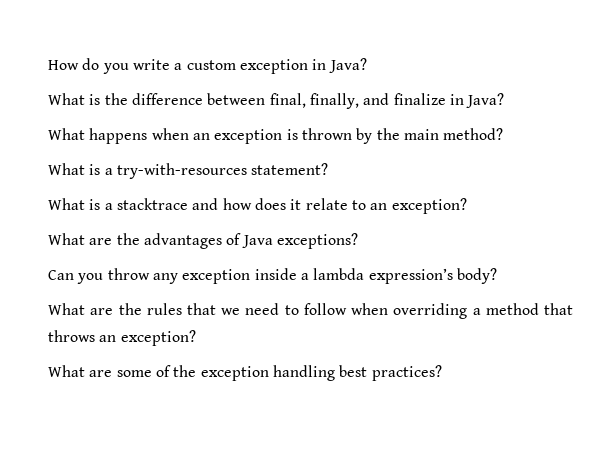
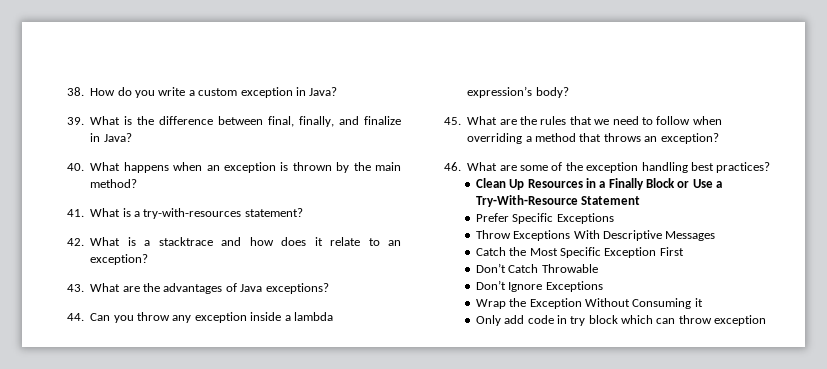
(48, 65) none -> [67,87,85,96] 38.
(367, 65) none -> [67,117,85,125] 39.
(505, 100) none -> [67,163,85,171] 40.
(504, 134) none -> [67,209,85,217] 41.
(329, 169) none -> [67,238,85,246] 42.
(467, 206) none -> [67,284,85,292] 43.
(358, 241) none -> [67,313,85,321] 44.
(497, 276) none -> [444,117,462,125] 45.
(196, 338) none -> [444,162,462,171] 46.
(442, 373) none -> [475,178,723,190] [475,195,641,207] [475,213,614,224] [475,230,716,241] [475,247,684,258] [475,263,598,273] [475,280,603,292] [475,298,703,309] [475,315,767,326] // Clean Up Resources in a Finally Block or Use a Try-With-Resource Statement // Prefer Specific Exceptions // Throw Exceptions With Descriptive Messages // Catch the Most Specific Exception First // Don’t Catch Throwable // Don’t Ignore Exceptions // Wrap the Exception Without Consuming it // Only add code in try block which can throw exception

